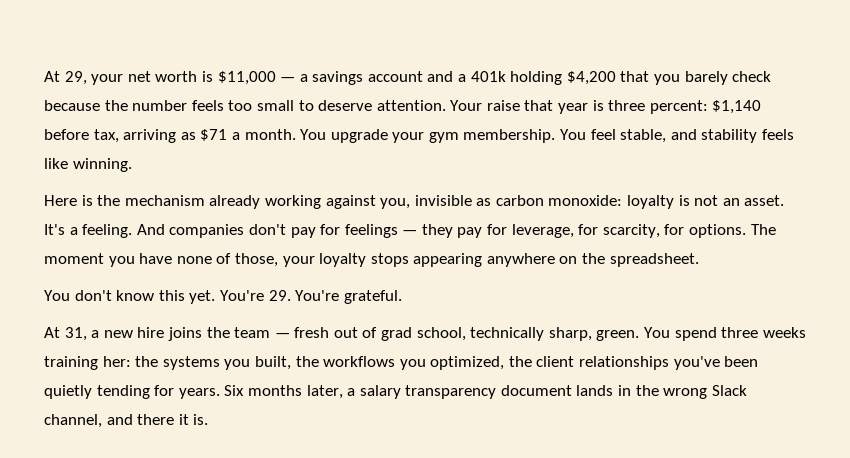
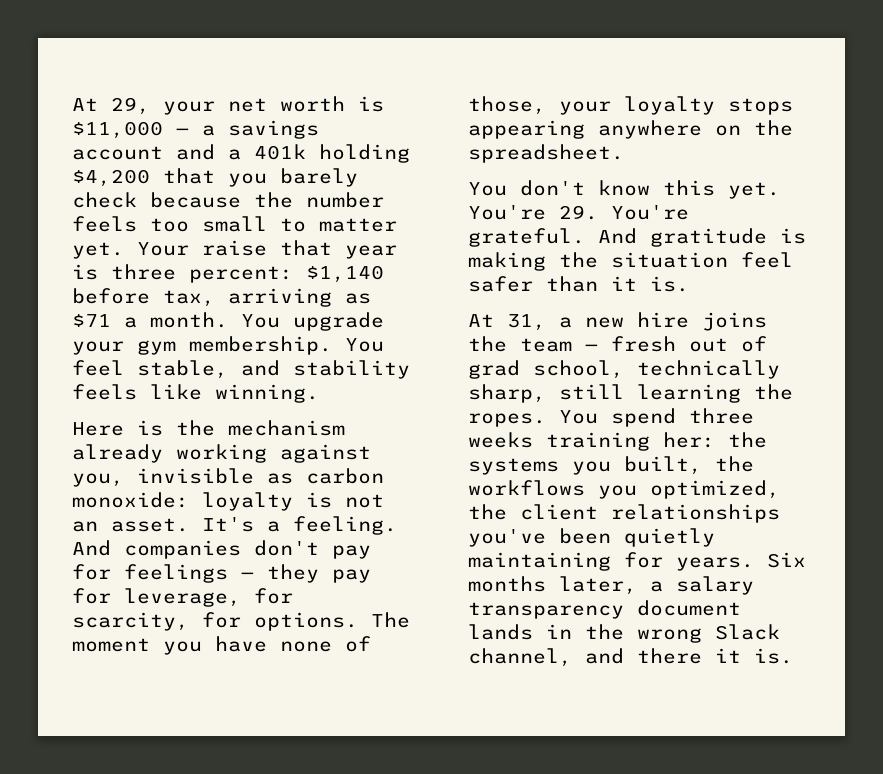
[318,100,446,111] deserve attention. -> [319,218,397,232] [72,242,124,259] matter yet.
(402, 297) none -> [598,228,806,247] [468,252,793,271] [468,276,689,292] And gratitude is making the situation feel safer than it is.
[596,330,640,341] green. -> [559,384,793,403] [468,413,546,427] still learning the ropes.
[96,385,150,399] tending -> [468,552,611,571] maintaining

